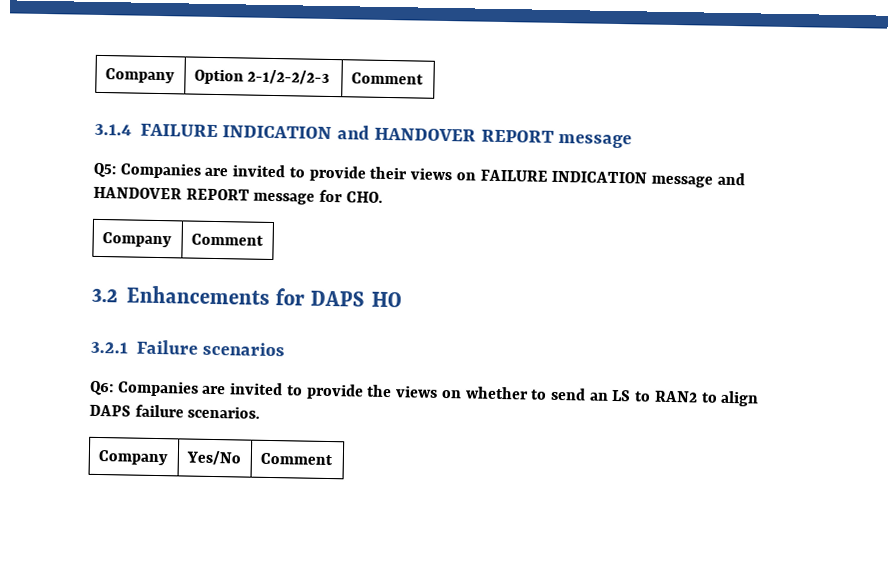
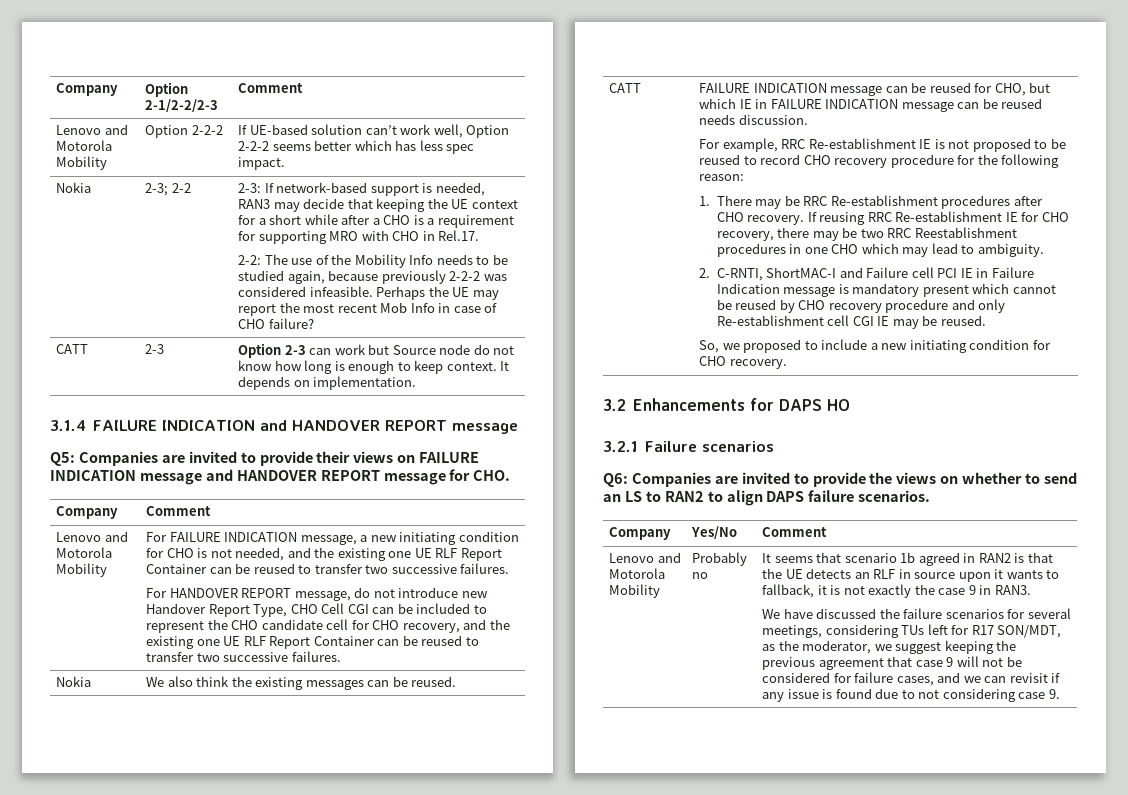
(424, 78) none -> [56,124,128,135] [56,140,113,151] [56,156,108,170] [145,125,223,138] [238,124,510,138] [238,140,475,154] [238,157,286,170] [56,182,92,193] [145,183,191,196] [238,182,485,196] [238,198,518,212] [238,214,514,228] [238,230,480,244] [238,254,508,268] [238,270,507,284] [238,286,499,300] [238,302,498,316] [238,318,314,329] [56,344,89,354] [145,344,165,354] [238,343,515,358] [238,360,510,374] [238,376,417,390] // Lenovo and Motorola Mobility | Option 2-2-2 | If UE-based solution can’t work well, Option 2-2-2 seems better which has less spec impact. // Nokia | 2-3; 2-2 | 2-3: If network-based support is needed, RAN3 may decide that keeping the UE context for a short while after a CHO is a requirement for supporting MRO with CHO in Rel.17. // 2-2: The use of the Mobility Info needs to be studied again, because previously 2-2-2 was considered infeasible. Perhaps the UE may report the most recent Mob Info in case of CHO failure? // CATT | 2-3 | Option 2-3 can work but Source node do not know how long is enough to keep context. It depends on implementation.
(264, 239) none -> [56,531,128,542] [56,547,113,558] [56,563,108,577] [146,531,519,545] [146,547,502,561] [146,563,510,574] [146,587,488,601] [146,603,487,617] [146,619,510,633] [146,635,479,649] [146,651,341,662] [56,676,92,687] [146,676,457,690] [609,83,642,93] [699,82,1051,96] [699,98,1043,112] [699,114,808,125] [699,138,1066,152] [699,154,1060,168] [699,174,745,181] [699,195,1043,209] [716,211,1069,225] [716,227,1017,241] [716,243,1044,257] [699,267,1034,281] [716,283,1056,297] [716,299,1006,313] [716,315,986,329] [699,339,1051,353] [699,356,787,369] // Lenovo and Motorola Mobility | For FAILURE INDICATION message, a new initiating condition for CHO is not needed, and the existing one UE RLF Report Container can be reused to transfer two successive failures. // For HANDOVER REPORT message, do not introduce new Handover Report Type, CHO Cell CGI can be included to represent the CHO candidate cell for CHO recovery, and the existing one UE RLF Report Container can be reused to transfer two successive failures. // Nokia | We also think the existing messages can be reused. // CATT | FAILURE INDICATION message can be reused for CHO, but which IE in FAILURE INDICATION message can be reused needs discussion. // For example, RRC Re-establishment IE is not proposed to be reused to record CHO recovery procedure for the following reason: // 1. There may be RRC Re-establishment procedures after CHO recovery. If reusing RRC Re-establishment IE for CHO recovery, there may be two RRC Reestablishment procedures in one CHO which may lead to ambiguity. // 2. C-RNTI, ShortMAC-I and Failure cell PCI IE in Failure Indication message is mandatory present which cannot be reused by CHO recovery procedure and only Re-establishment cell CGI IE may be reused. // So, we proposed to include a new initiating condition for CHO recovery.
(333, 459) none -> [609,552,681,563] [609,568,666,579] [609,584,661,598] [692,552,748,566] [692,572,709,579] [762,552,1053,566] [762,568,1060,582] [762,584,1031,598] [762,608,1071,619] [762,624,1062,638] [762,640,1017,654] [762,656,1022,670] [762,672,1061,686] [762,688,1060,702] // Lenovo and Motorola Mobility | Probably no | It seems that scenario 1b agreed in RAN2 is that the UE detects an RLF in source upon it wants to fallback, it is not exactly the case 9 in RAN3. // We have discussed the failure scenarios for several meetings, considering TUs left for R17 SON/MDT, as the moderator, we suggest keeping the previous agreement that case 9 will not be considered for failure cases, and we can revisit if any issue is found due to not considering case 9.

